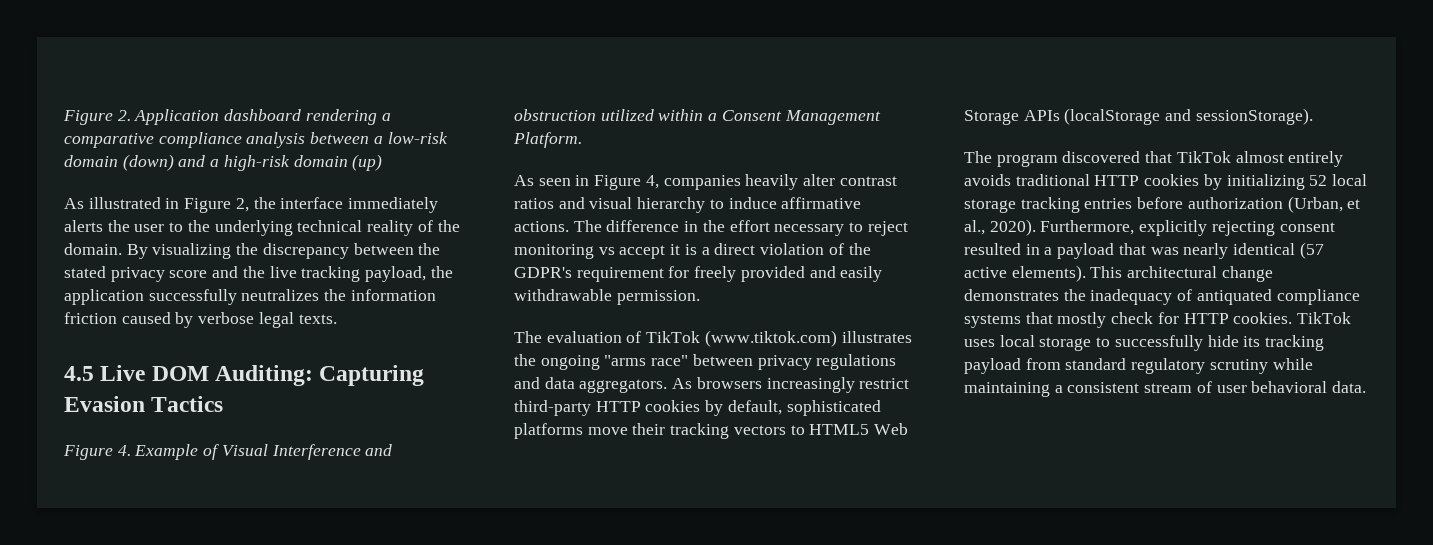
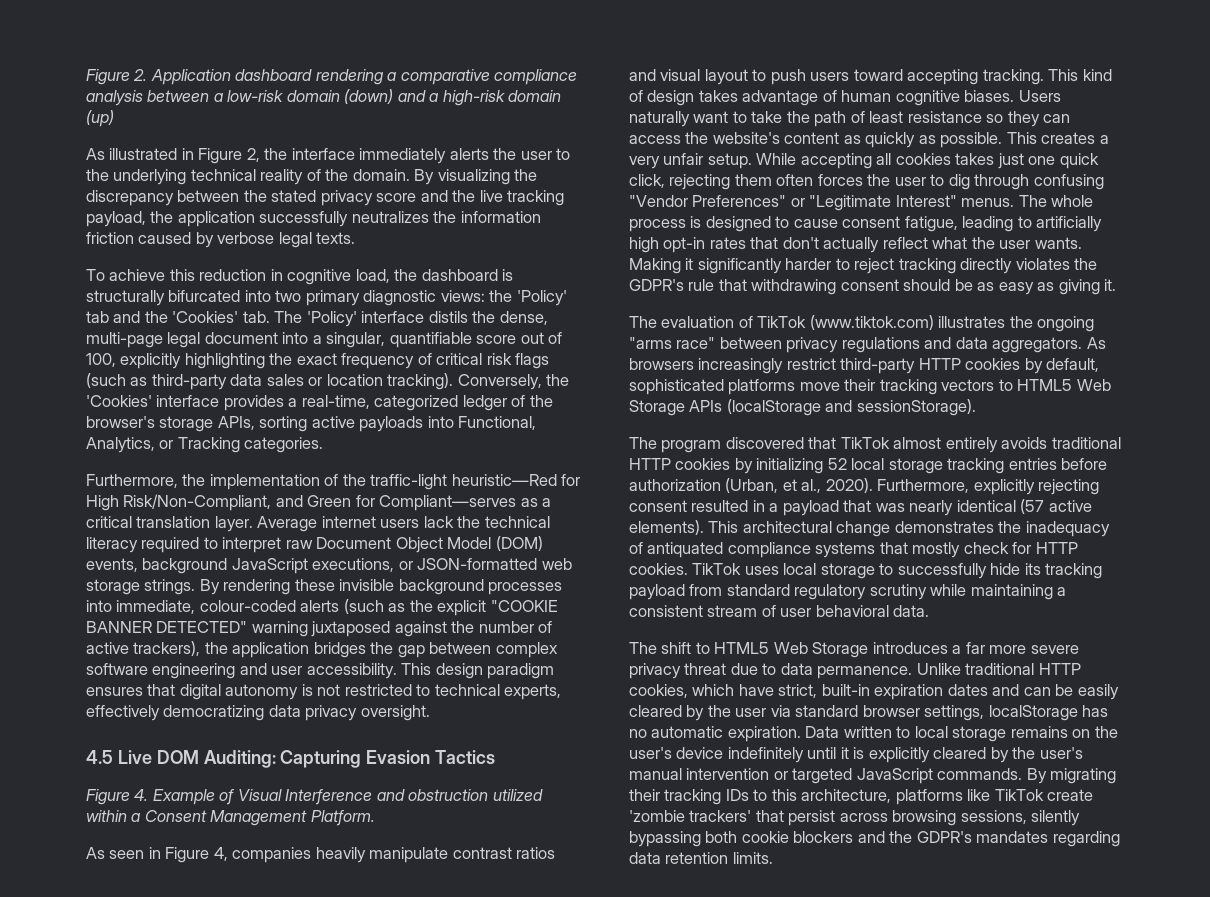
(337, 319) none -> [86,269,514,285] [86,290,567,306] [86,311,548,327] [86,332,563,348] [86,353,550,369] [86,373,570,390] [86,395,553,411] [86,416,537,432] [86,437,324,453] [86,474,581,490] [86,494,552,511] [86,516,550,532] [86,536,543,553] [86,558,572,574] [86,579,563,595] [86,599,558,616] [86,621,553,637] [86,641,558,658] [86,663,555,679] [86,684,562,700] [86,705,430,721] // To achieve this reduction in cognitive load, the dashboard is structurally bifurcated into two primary diagnostic views: the 'Policy' tab and the 'Cookies' tab. The 'Policy' interface distils the dense, multi-page legal document into a singular, quantifiable score out of 100, explicitly highlighting the exact frequency of critical risk flags (such as third-party data sales or location tracking). Conversely, the 'Cookies' interface provides a real-time, categorized ledger of the browser's storage APIs, sorting active payloads into Functional, Analytics, or Tracking categories. // Furthermore, the implementation of the traffic-light heuristic—Red for High Risk/Non-Compliant, and Green for Compliant—serves as a critical translation layer. Average internet users lack the technical literacy required to interpret raw Document Object Model (DOM) events, background JavaScript executions, or JSON-formatted web storage strings. By rendering these invisible background processes into immediate, colour-coded alerts (such as the explicit "COOKIE BANNER DETECTED" warning juxtaposed against the number of active trackers), the application bridges the gap between complex software engineering and user accessibility. This design paradigm ensures that digital autonomy is not restricted to technical experts, effectively democratizing data privacy oversight.
[803,174,836,186] alter -> [369,847,449,863] manipulate
[637,197,862,213] [514,220,908,236] [514,243,871,259] [514,266,883,282] [514,289,700,305] hierarchy to induce affirmative actions. The difference in the effort necessary to reject monitoring vs accept it is a direct violation of the GDPR's requirement for freely provided and easily withdrawable permission. -> [704,69,1112,85] [629,90,1061,106] [629,111,1071,127] [629,132,1109,148] [629,153,1099,169] [629,174,1104,190] [629,195,1094,211] [629,216,1103,232] [629,237,1082,253] [629,258,1098,274] [629,279,1117,295] layout to push users toward accepting tracking. This kind of design takes advantage of human cognitive biases. Users naturally want to take the path of least resistance so they can access the website's content as quickly as possible. This creates a very unfair setup. While accepting all cookies takes just one quick click, rejecting them often forces the user to dig through confusing "Vendor Preferences" or "Legitimate Interest" menus. The whole process is designed to cause consent fatigue, leading to artificially high opt-in rates that don't actually reflect what the user wants. Making it significantly harder to reject tracking directly violates the GDPR's rule that withdrawing consent should be as easy as giving it.
(1367, 387) none -> [629,642,1079,658] [629,663,1081,679] [629,684,1119,700] [629,705,1109,721] [629,726,1118,742] [629,747,1083,763] [629,768,1117,784] [629,789,1094,805] [629,810,1081,826] [629,831,1120,847] [629,852,773,864] // The shift to HTML5 Web Storage introduces a far more severe privacy threat due to data permanence. Unlike traditional HTTP cookies, which have strict, built-in expiration dates and can be easily cleared by the user via standard browser settings, localStorage has no automatic expiration. Data written to local storage remains on the user's device indefinitely until it is explicitly cleared by the user's manual intervention or targeted JavaScript commands. By migrating their tracking IDs to this architecture, platforms like TikTok create 'zombie trackers' that persist across browsing sessions, silently bypassing both cookie blockers and the GDPR's mandates regarding data retention limits.

